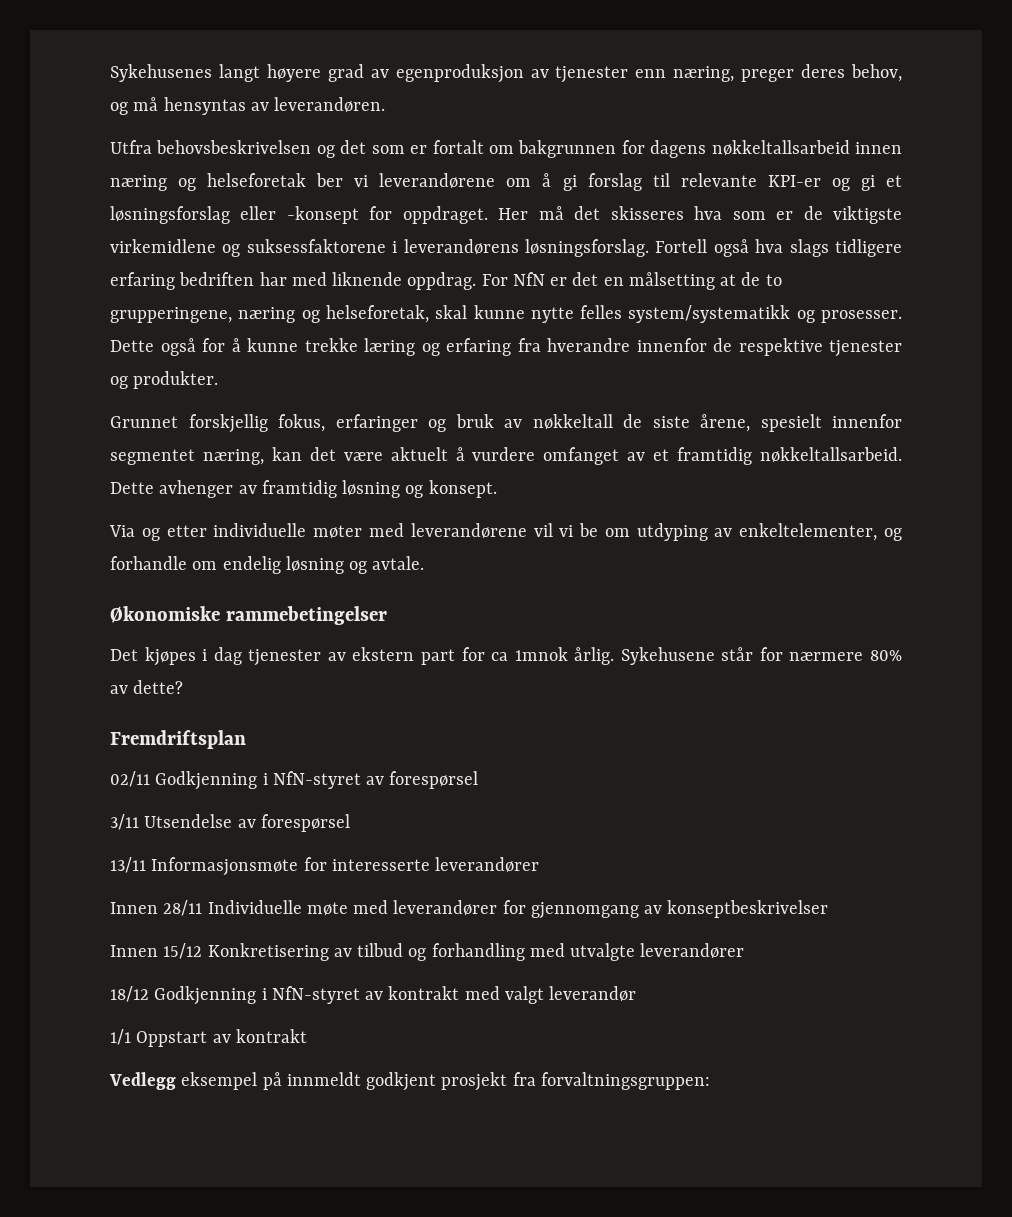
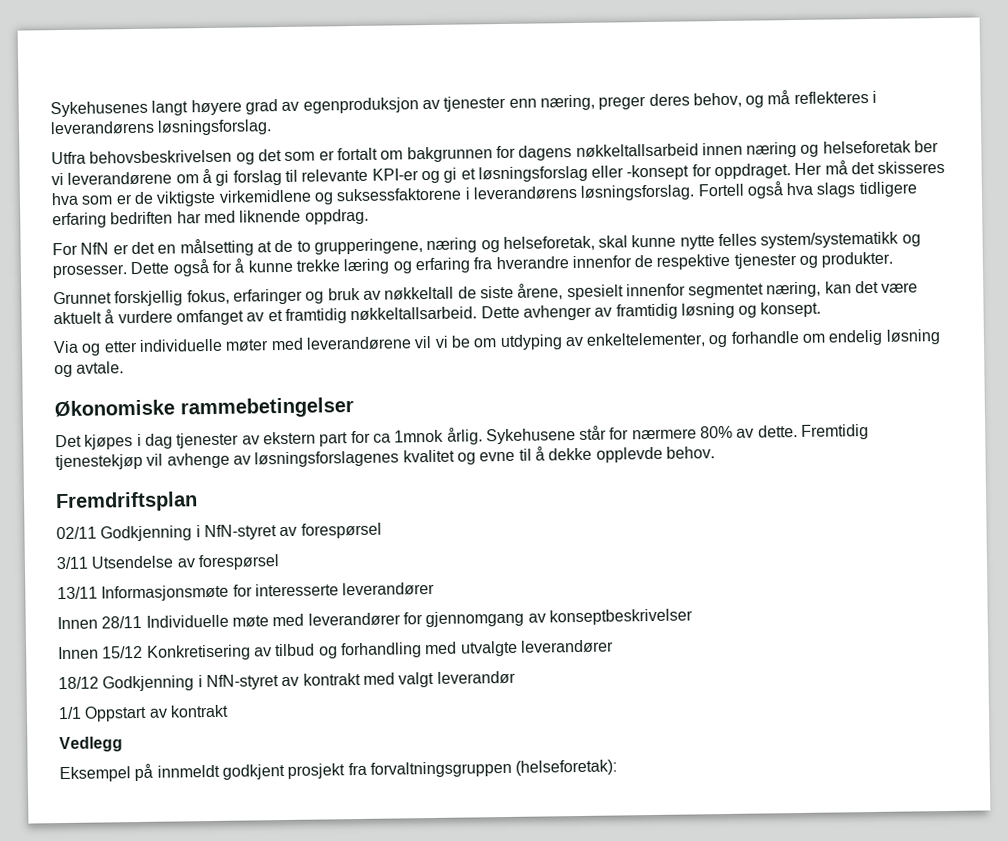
[163,97,386,115] hensyntas av leverandøren. -> [793,90,878,105] [50,119,273,136] reflekteres i leverandørens løsningsforslag.
(477, 281) none -> (369, 216) //
[133,680,184,694] dette? -> [757,424,870,440] [55,446,715,471] dette. Fremtidig tjenestekjøp vil avhenge av løsningsforslagenes kvalitet og evne til å dekke opplevde behov.
[181,1072,258,1090] eksempel -> [59,766,131,783] // Eksempel
[540,1072,710,1090] forvaltningsgruppen: -> [369,759,618,778] forvaltningsgruppen (helseforetak):

